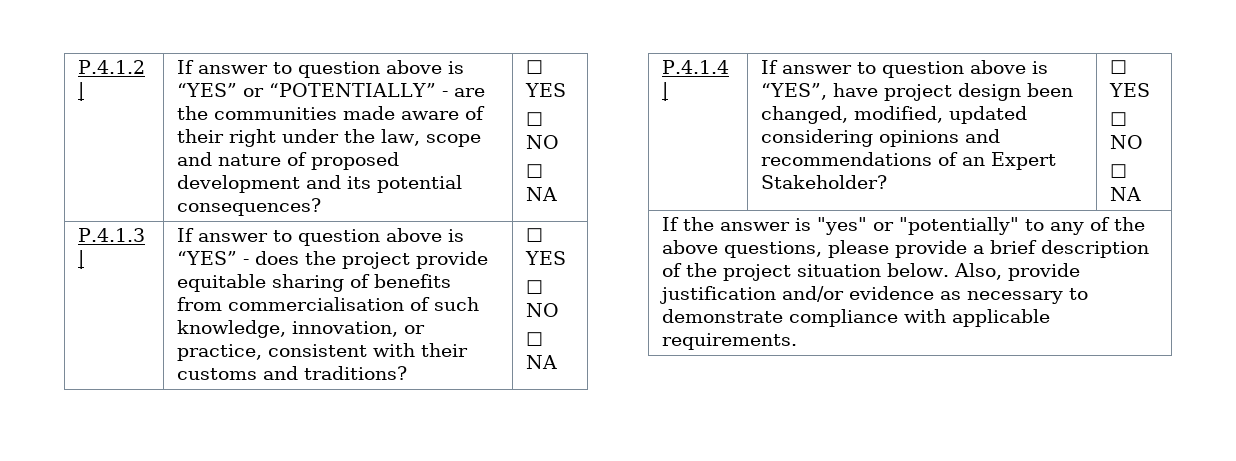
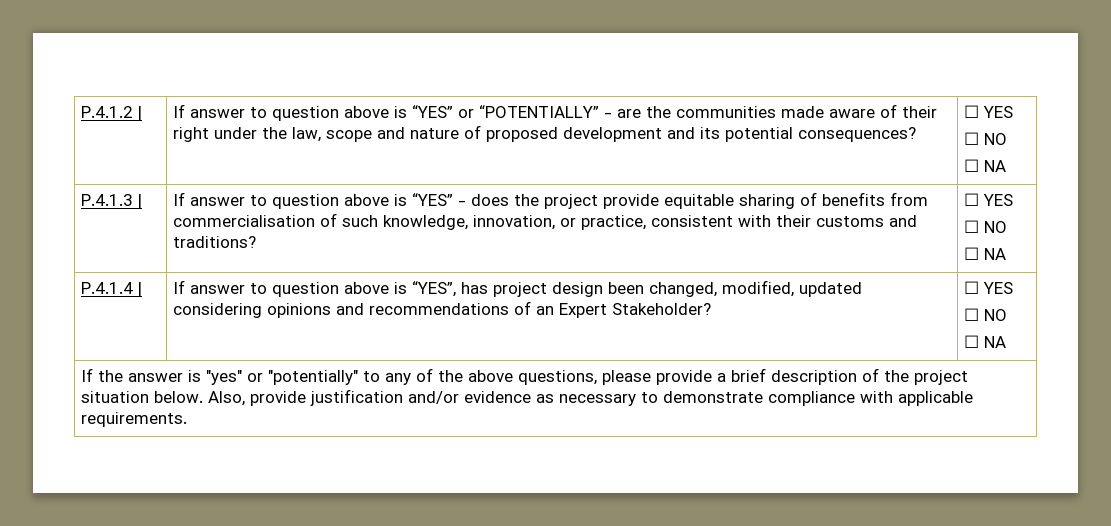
[832,83,878,97] have -> [461,282,489,294] has

